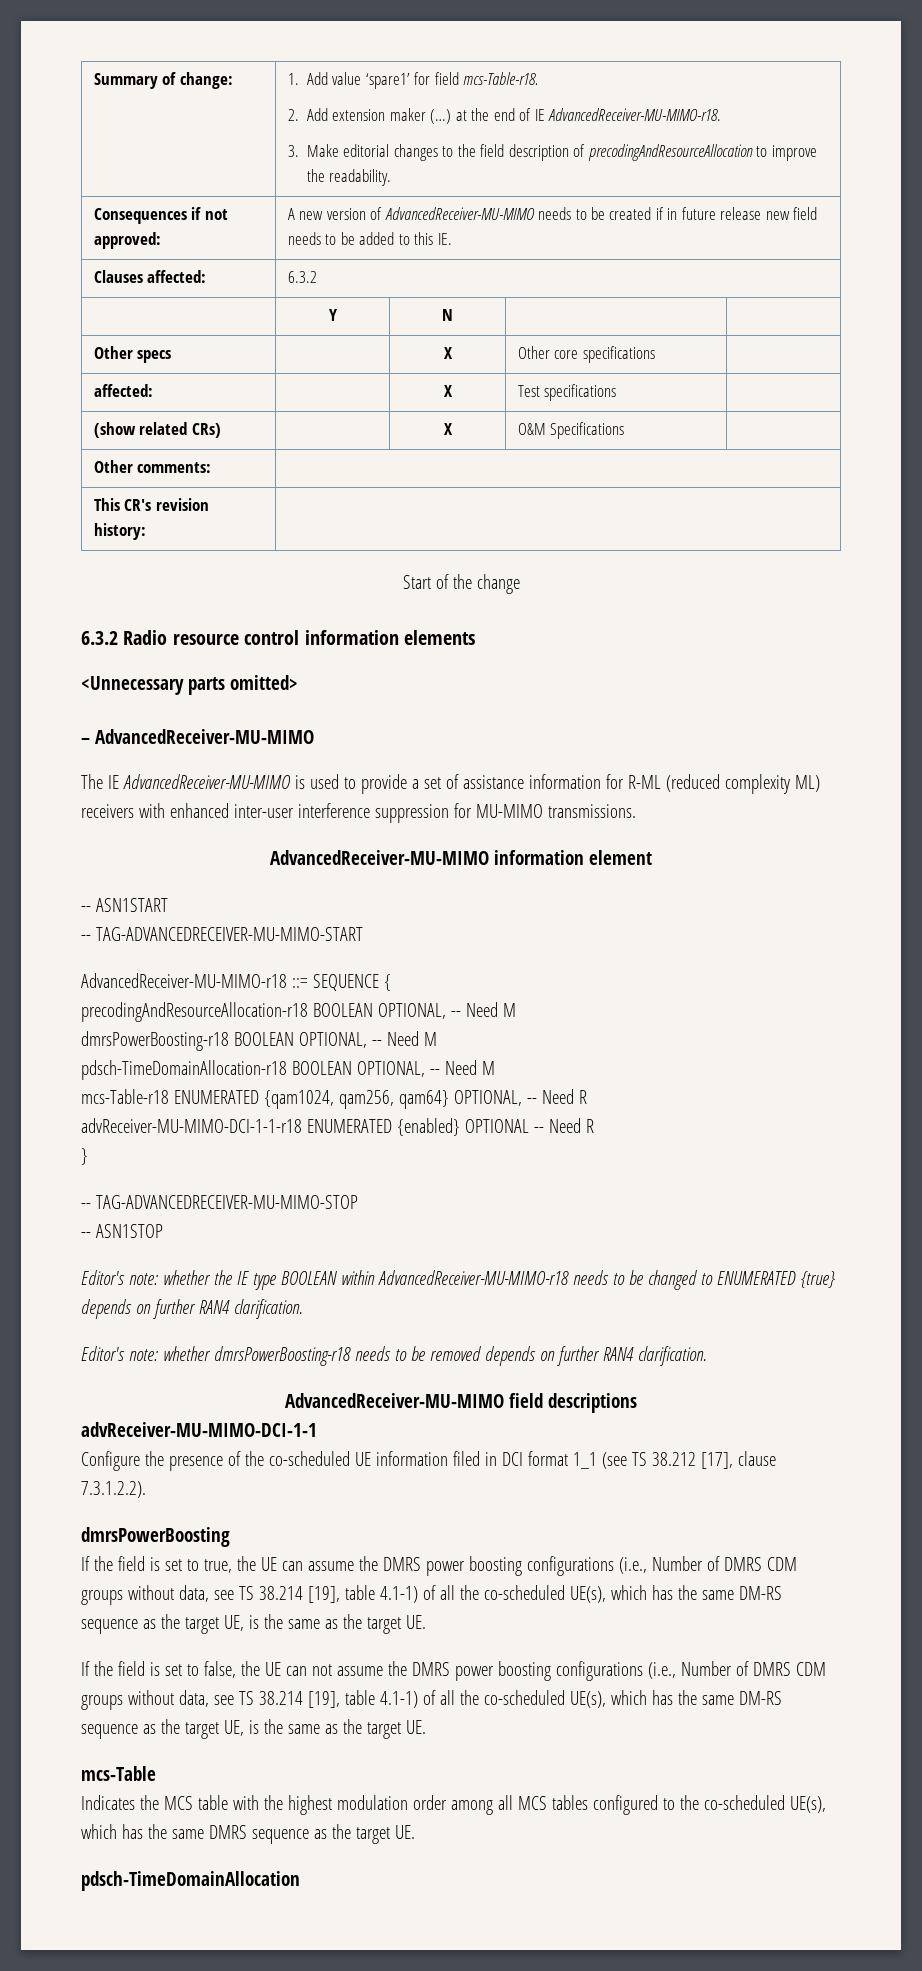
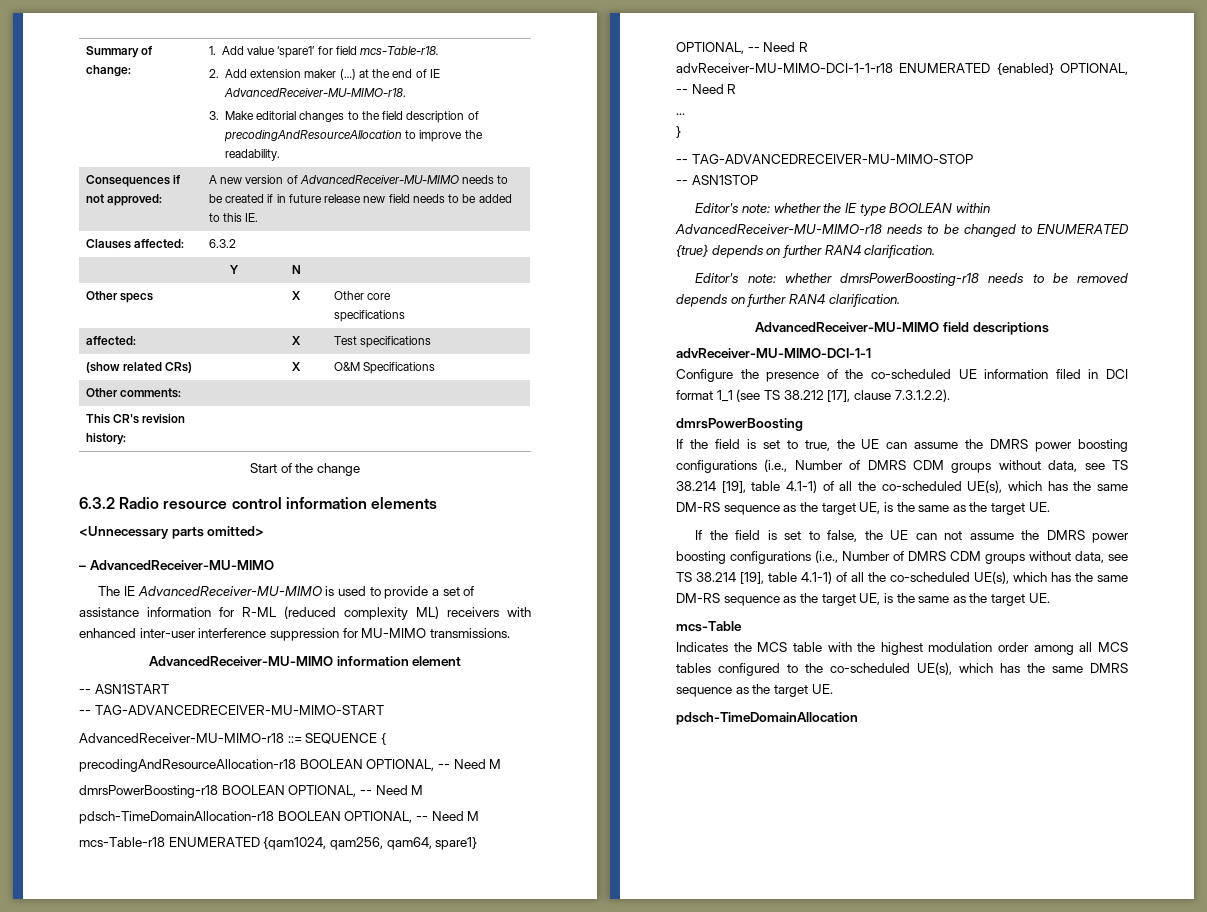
[398,1090,449,1109] qam64} -> [386,837,478,850] qam64, spare1}
[464,1118,594,1133] OPTIONAL -- Need R -> [1060,63,1128,75] [676,84,737,94] [676,113,685,115] OPTIONAL, -- Need R // ...

